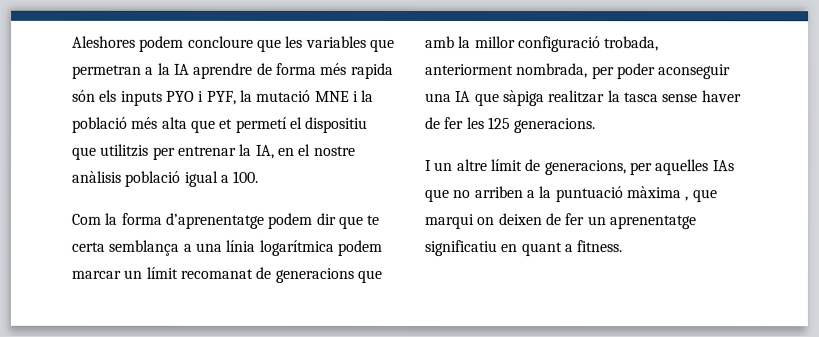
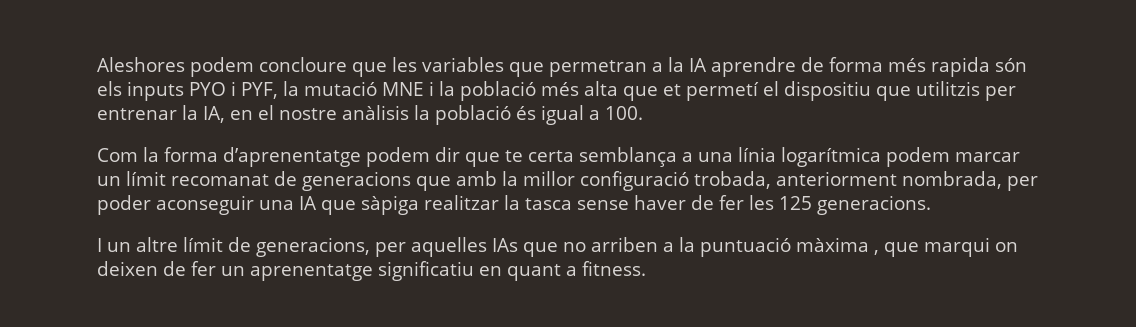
[124,170,181,187] població -> [414,105,536,125] la població és

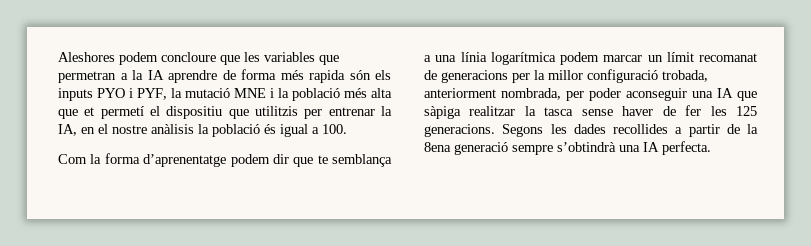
[528,150,574,162] certa -> (328, 159) none
[416,171,497,191] que amb -> [512,73,530,83] per
[97,237,1018,257] [97,261,646,281] // I un altre límit de generacions, per aquelles IAs que no arriben a la puntuació màxima , que marqui on deixen de fer un aprenentatge significatiu en quant a fitness. -> [502,124,758,137] [424,141,711,155] Segons les dades recollides a partir de la 8ena generació sempre s’obtindrà una IA perfecta.

